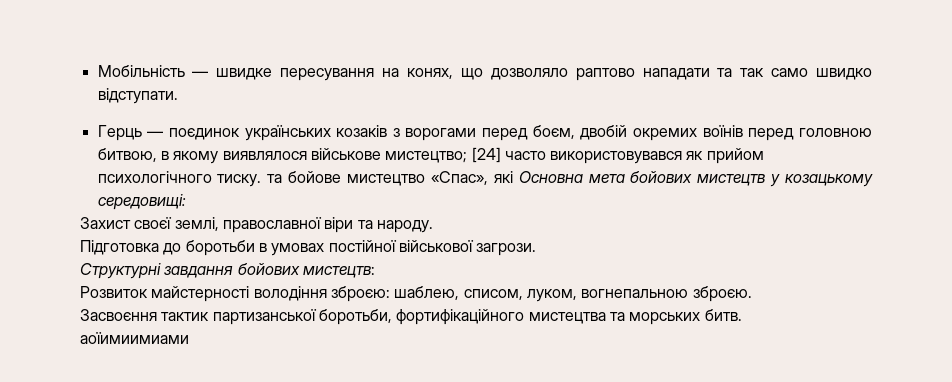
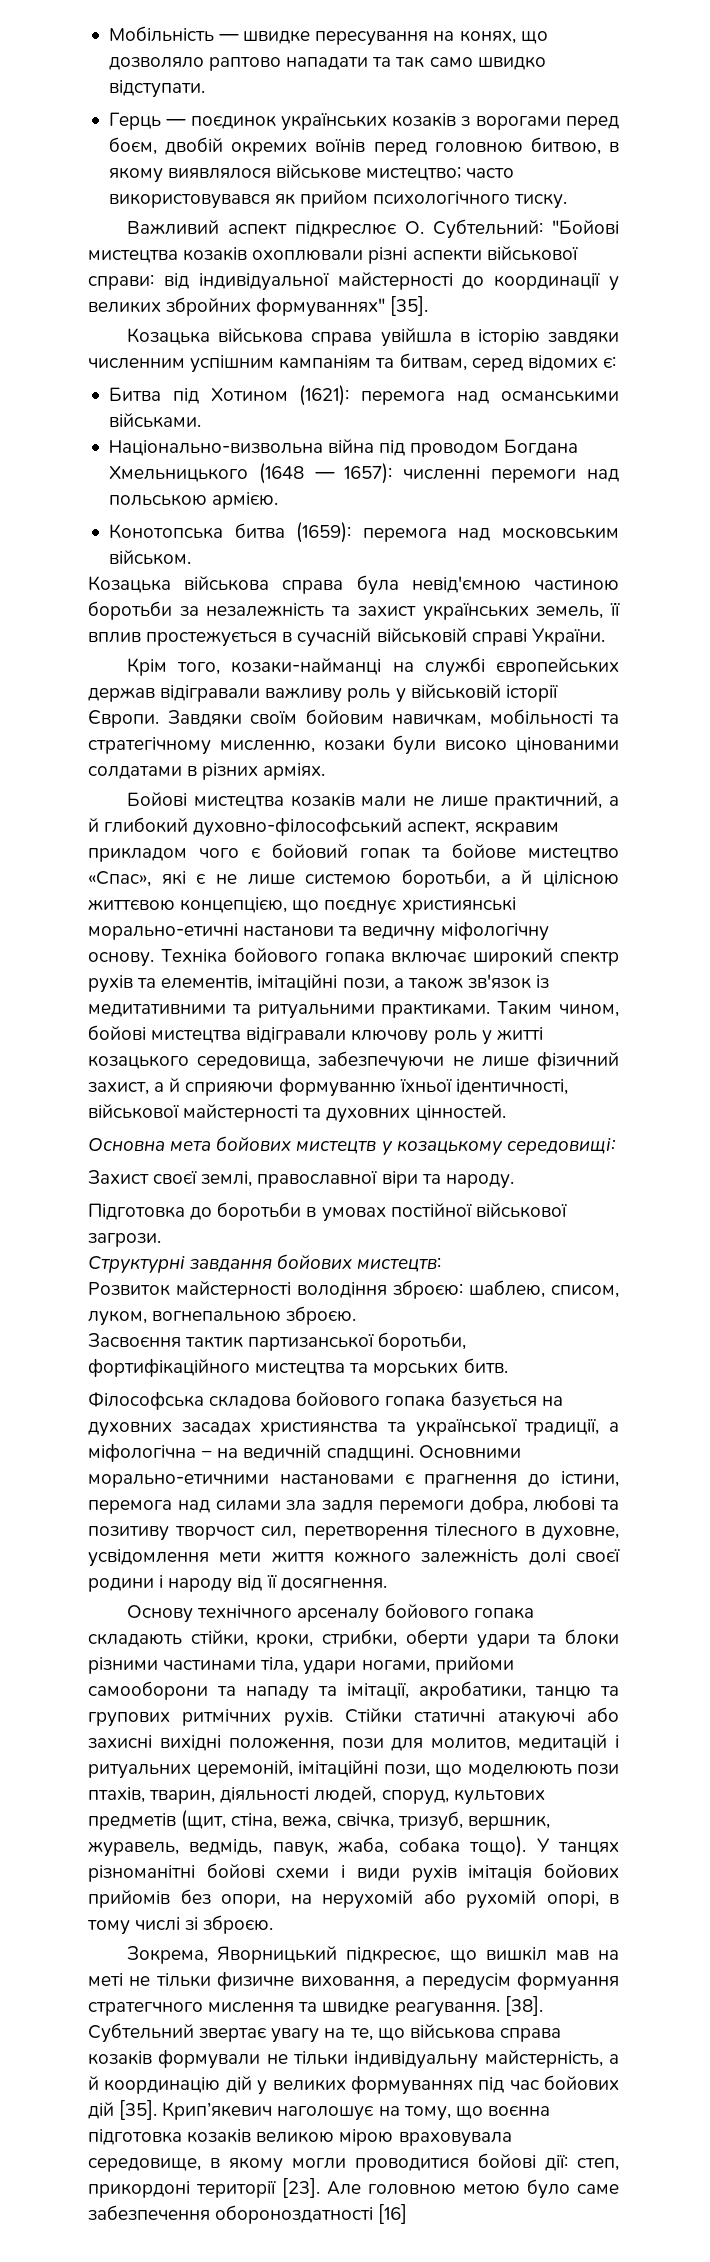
[471,147,501,163] [24] -> (462, 173) none
(262, 180) none -> [127,219,619,239] [88,246,578,264] [88,272,619,291] [88,296,429,317] [127,328,620,347] [88,353,616,373] [108,385,620,406] [108,413,201,428] [108,439,579,457] [108,463,620,484] [108,492,279,509] [108,522,619,543] [108,550,191,565] [88,575,619,595] [88,601,620,621] [88,628,605,647] [127,657,619,677] [88,684,558,703] [88,709,619,728] [88,735,619,755] [88,763,326,780] [127,792,620,810] [88,817,559,837] [88,843,410,862] // Важливий аспект підкреслює О. Субтельний: "Бойові мистецтва козаків охоплювали різні аспекти військової справи: від індивідуальної майстерності до координації у великих збройних формуваннях" [35]. // Козацька військова справа увійшла в історію завдяки численним успішним кампаніям та битвам, серед відомих є: // Битва під Хотином (1621): перемога над османськими військами. // Національно-визвольна війна під проводом Богдана Хмельницького (1648 — 1657): численні перемоги над польською армією. // Конотопська битва (1659): перемога над московським військом. // Козацька військова справа була невід'ємною частиною боротьби за незалежність та захист українських земель, її вплив простежується в сучасній військовій справі України. // Крім того, козаки-найманці на службі європейських держав відігравали важливу роль у військовій історії Європи. Завдяки своїм бойовим навичкам, мобільності та стратегічному мисленню, козаки були високо цінованими солдатами в різних арміях. // Бойові мистецтва козаків мали не лише практичний, а й глибокий духовно-філософський аспект, яскравим прикладом чого є бойовий гопак
(513, 177) none -> [196,869,619,888] [88,897,516,915] [88,921,549,941] [88,947,619,967] [88,974,550,993] [88,1001,619,1019] [88,1025,543,1045] [88,1051,619,1071] [88,1077,568,1097] [88,1104,506,1123] є не лише системою боротьби, а й цілісною життєвою концепцією, що поєднує християнські морально-етичні настанови та ведичну міфологічну основу. Техніка бойового гопака включає широкий спектр рухів та елементів, імітаційні пози, а також зв'язок із медитативними та ритуальними практиками. Таким чином, бойові мистецтва відігравали ключову роль у житті козацького середовища, забезпечуючи не лише фізичний захист, а й сприяючи формуванню їхньої ідентичності, військової майстерності та духовних цінностей. //
[80,332,189,344] аоїимиимиами -> [88,1391,563,1411] [88,1419,620,1437] [88,1443,521,1462] [88,1471,619,1488] [88,1495,619,1514] [88,1523,620,1541] [88,1549,620,1567] [88,1575,387,1593] [127,1603,534,1623] [88,1629,619,1649] [88,1656,514,1675] [88,1681,619,1701] [88,1707,619,1727] [88,1734,620,1751] [88,1760,619,1779] [88,1786,545,1805] [88,1810,550,1831] [88,1836,620,1857] [88,1863,619,1883] [88,1889,619,1909] [87,1915,274,1935] [127,1946,620,1964] [88,1971,620,1991] [88,1996,543,2017] [88,2023,561,2043] [88,2049,619,2069] [88,2075,619,2095] [88,2100,550,2121] [88,2129,512,2147] [88,2153,619,2173] [88,2178,619,2199] [88,2204,408,2224] Філософська складова бойового гопака базується на духовних засадах християнства та української традиції, а міфологічна − на ведичній спадщині. Основними морально-етичними настановами є прагнення до істини, перемога над силами зла задля перемоги добра, любові та позитиву творчост сил, перетворення тілесного в духовне, усвідомлення мети життя кожного залежність долі своєї родини і народу від її досягнення. // Основу технічного арсеналу бойового гопака складають стійки, кроки, стрибки, оберти удари та блоки різними частинами тіла, удари ногами, прийоми самооборони та нападу та імітації, акробатики, танцю та групових ритмічних рухів. Стійки статичні атакуючі або захисні вихідні положення, пози для молитов, медитацій і ритуальних церемоній, імітаційні пози, що моделюють пози птахів, тварин, діяльності людей, споруд, культових предметів (щит, стіна, вежа, свічка, тризуб, вершник, журавель, ведмідь, павук, жаба, собака тощо). У танцях різноманітні бойові схеми і види рухів імітація бойових прийомів без опори, на нерухомій або рухомій опорі, в тому числі зі зброєю. // Зокрема, Яворницький підкресює, що вишкіл мав на меті не тільки физичне виховання, а передусім формуання стратегчного мислення та швидке реагування. [38]. Субтельний звертає увагу на те, що військова справа козаків формували не тільки індивідуальну майстерність, а й координацію дій у великих формуваннях під час бойових дій [35]. Крип’якевич наголошує на тому, що воєнна підготовка козаків великою мірою враховувала середовище, в якому могли проводитися бойові дії: степ, прикордоні території [23]. Але головною метою було саме забезпечення обороноздатності [16]

